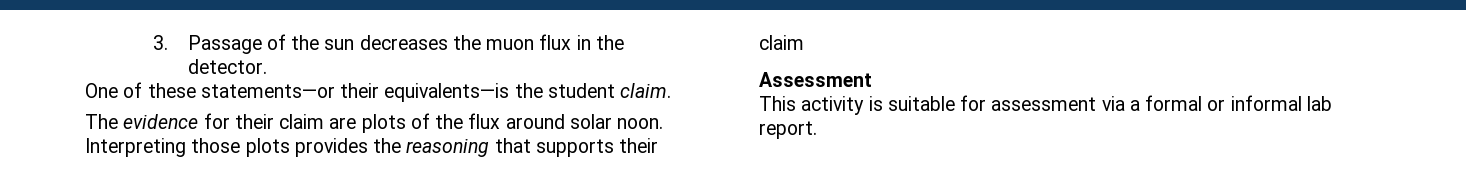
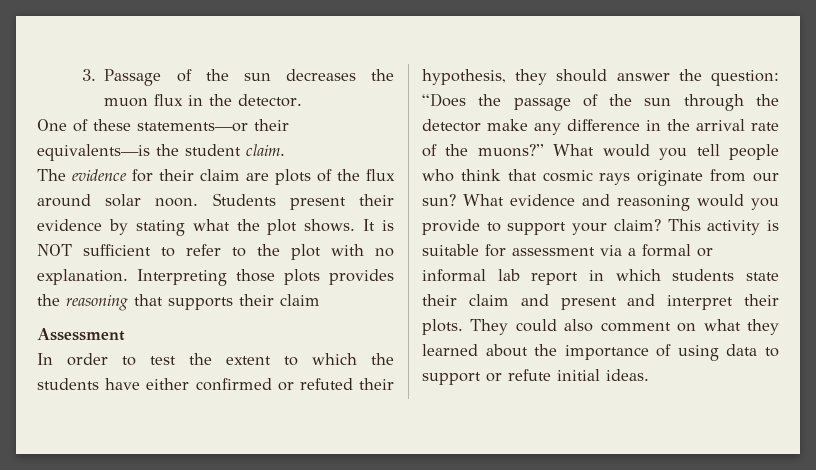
(664, 123) none -> [212,193,394,210] [37,219,394,236] [37,244,394,260] [37,269,128,285] Students present their evidence by stating what the plot shows. It is NOT sufficient to refer to the plot with no explanation.
(872, 79) none -> [37,353,394,366] [37,378,394,391] [422,69,779,86] [422,93,779,111] [422,119,779,135] [422,144,779,160] [422,169,779,186] [422,194,779,211] [422,219,661,235] In order to test the extent to which the students have either confirmed or refuted their hypothesis, they should answer the question: “Does the passage of the sun through the detector make any difference in the arrival rate of the muons?” What would you tell people who think that cosmic rays originate from our sun? What evidence and reasoning would you provide to support your claim?
[759,121,817,139] report. -> [531,269,779,285] [422,294,779,310] [422,319,779,335] [422,344,779,361] [422,369,649,385] report in which students state their claim and present and interpret their plots. They could also comment on what they learned about the importance of using data to support or refute initial ideas.

